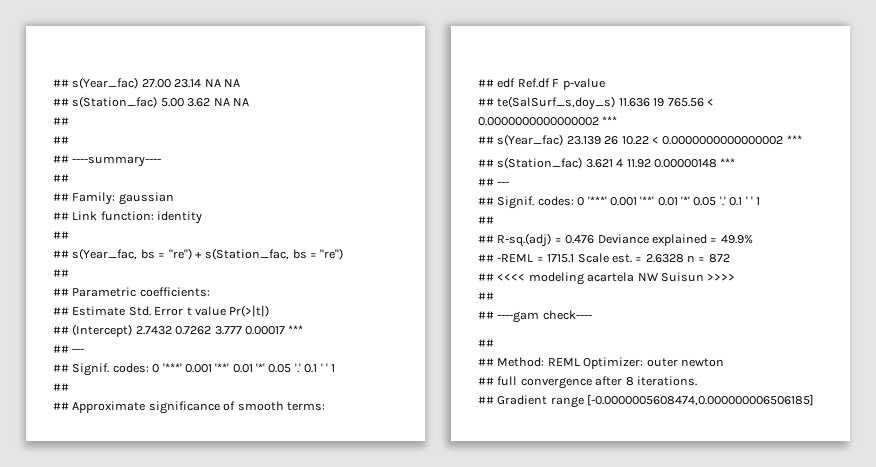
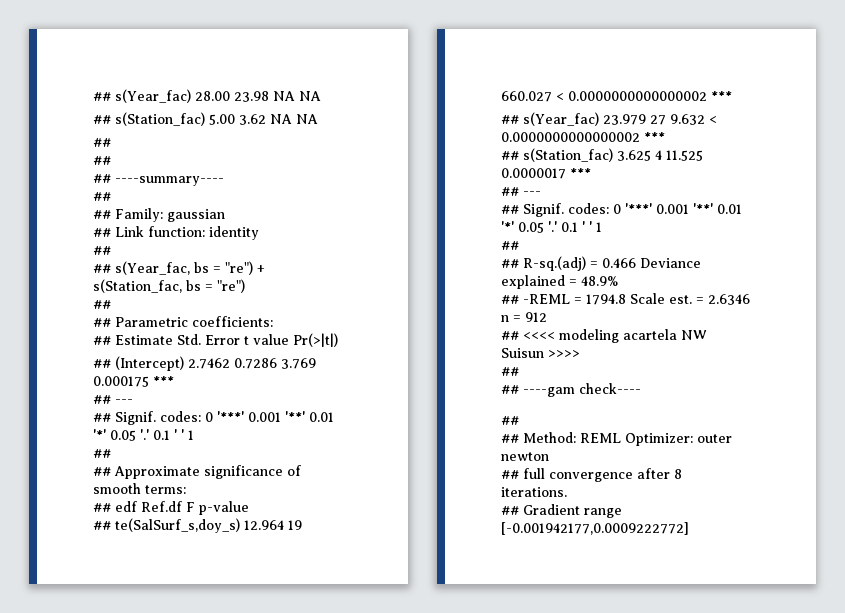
[53,77,202,89] ## s(Year_fac) 27.00 23.14 -> [93,89,269,103] ## s(Year_fac) 28.00 23.98
[135,326,285,335] 2.7432 0.7262 3.777 0.00017 -> [188,358,316,369] [93,376,149,387] 2.7462 0.7286 3.769 0.000175
[618,98,704,107] 11.636 19 765.56 -> [244,520,302,530] [501,91,552,102] 12.964 19 660.027
[566,136,649,145] 23.139 26 10.22 -> [603,114,705,125] 23.979 27 9.632
[585,159,717,168] 3.621 4 11.92 0.00000148 -> [617,150,703,161] [501,168,566,179] 3.625 4 11.525 0.0000017
[565,235,595,244] 0.476 -> [602,258,636,268] 0.466
[720,235,753,244] 49.9% -> [581,276,618,286] 48.9%
[547,254,575,263] 1715.1 -> [586,294,626,305] 1794.8
[645,254,684,263] 2.6328 -> [708,294,750,305] 2.6346
[708,254,730,263] 872 -> [525,312,547,322] 912
[587,394,815,406] [-0.0000005608474,0.000000006506185] -> [501,522,689,535] [-0.001942177,0.0009222772]

